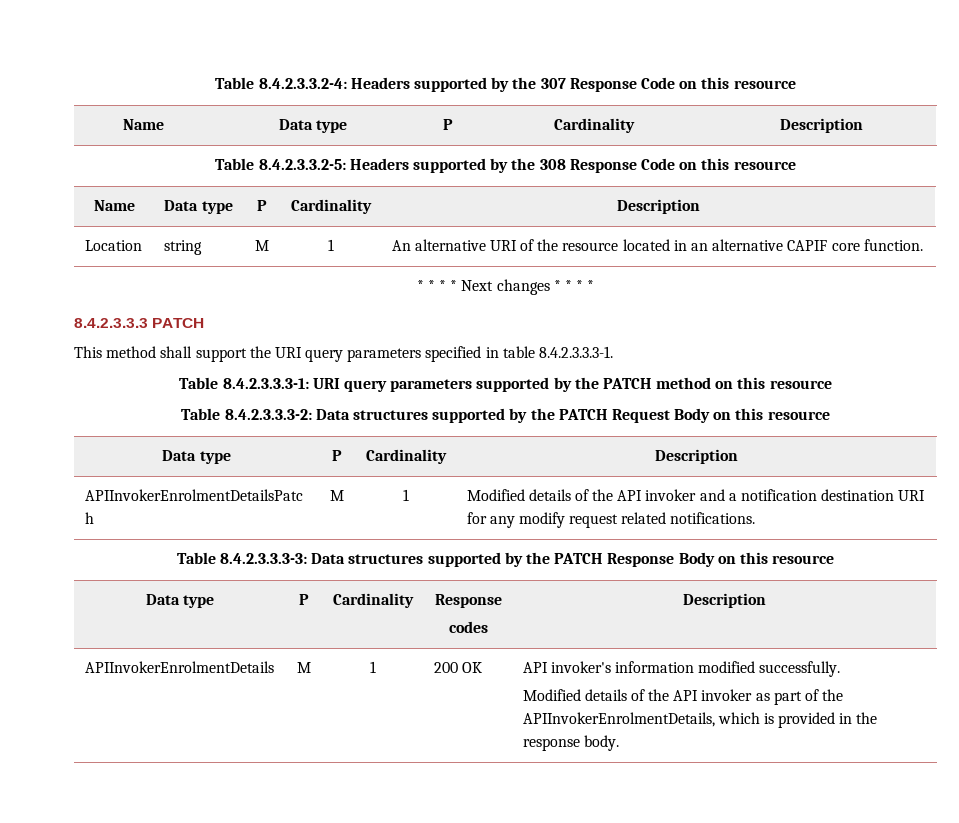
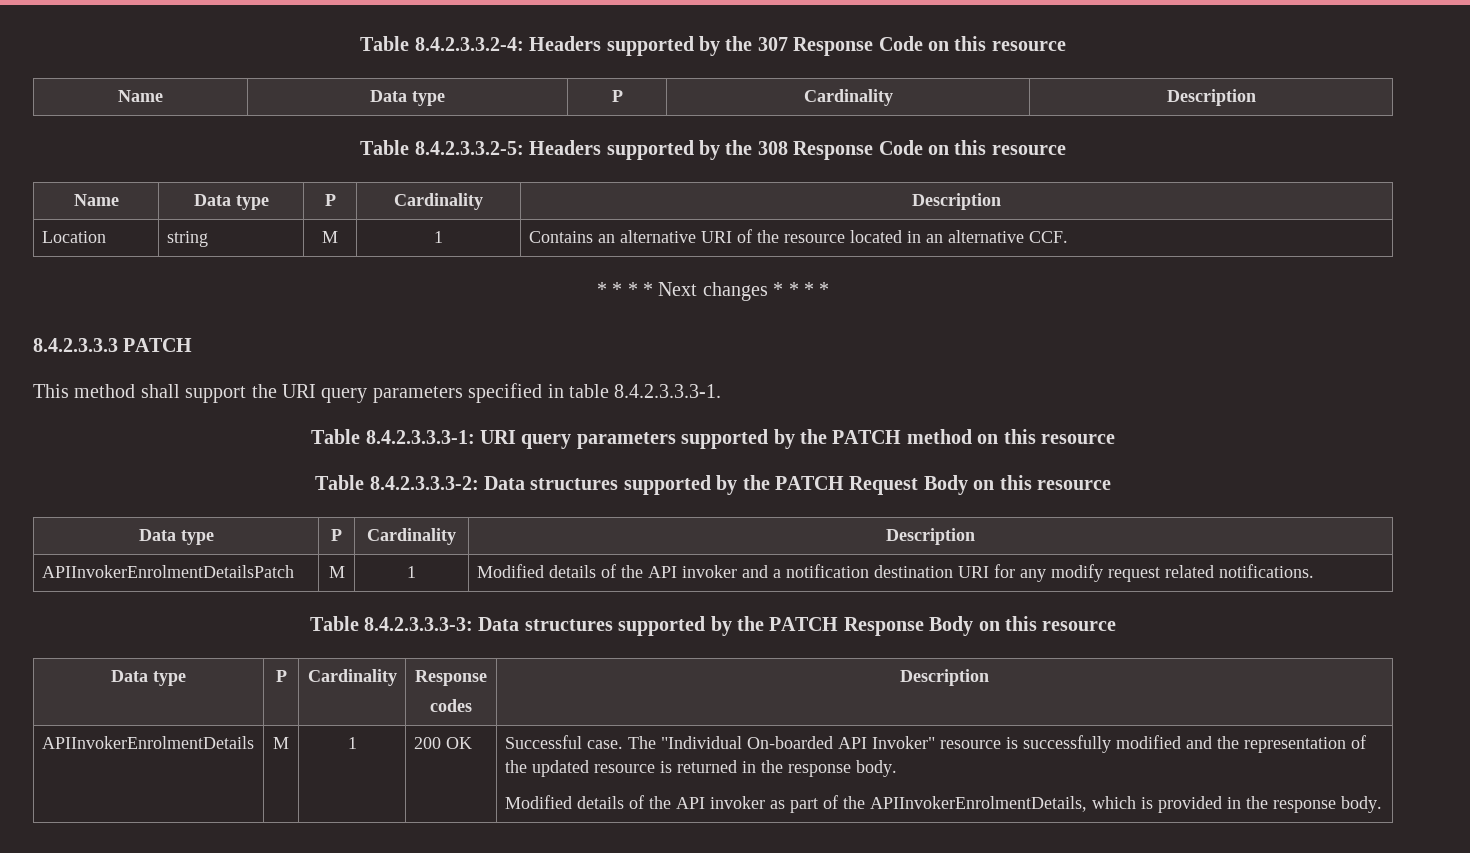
[391,240,411,251] An -> [528,231,615,243] Contains an
[787,239,923,251] CAPIF core function. -> [1028,231,1068,243] CCF.
[522,661,841,677] API invoker's information modified successfully. -> [504,735,1366,753] [504,760,897,777] Successful case. The "Individual On-boarded API Invoker" resource is successfully modified and the representation of the updated resource is returned in the response body.

